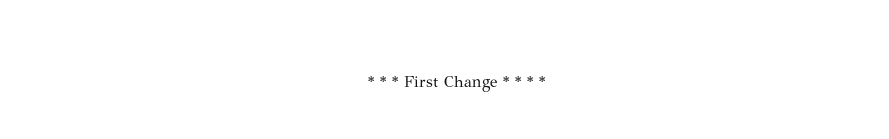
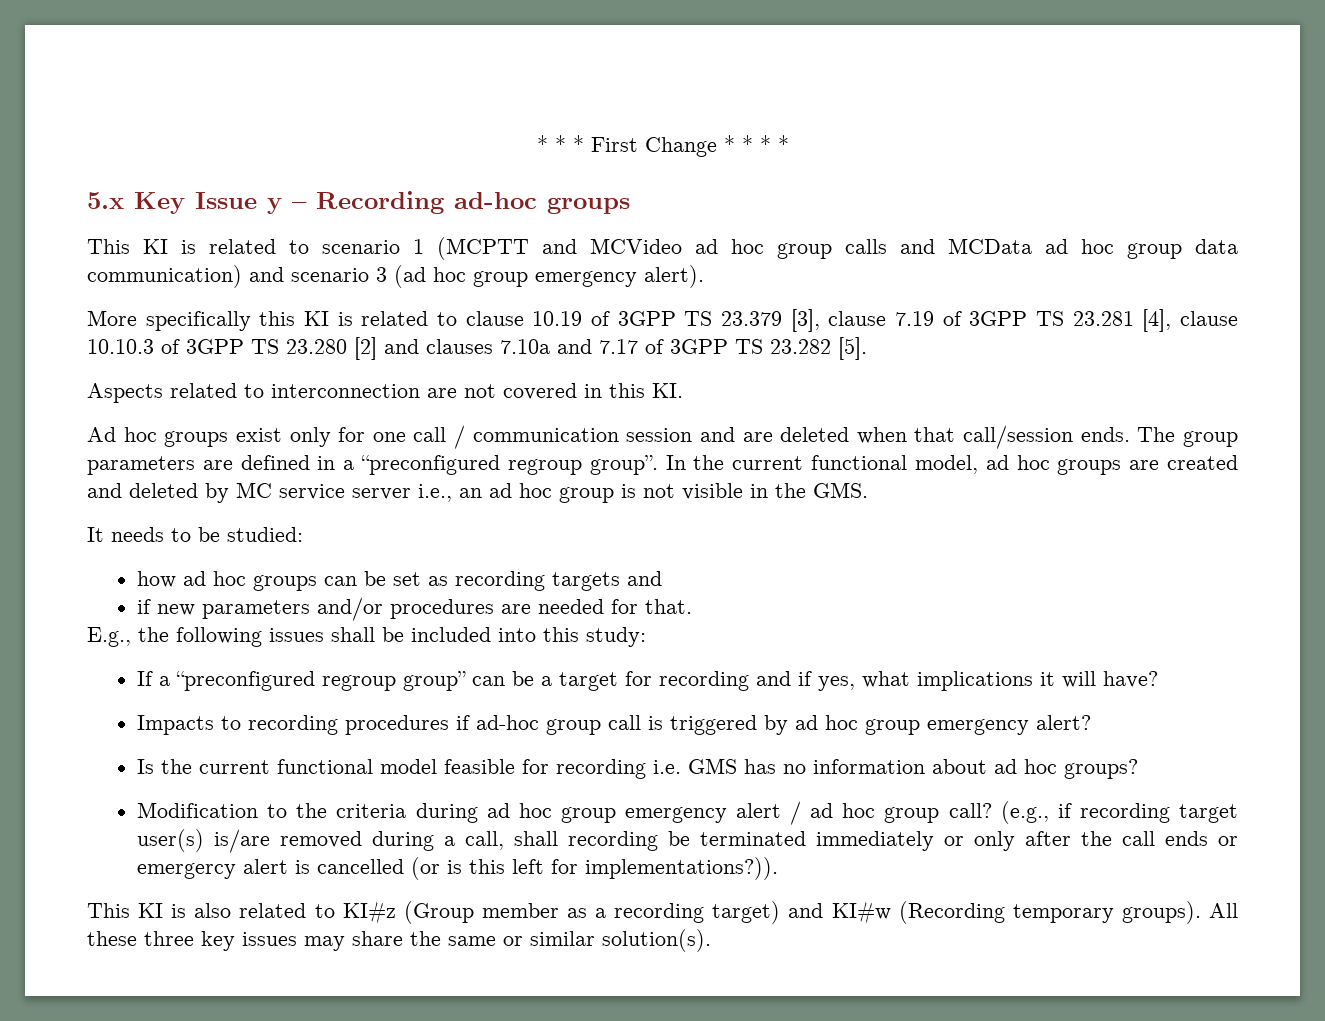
(545, 81) none -> [87,191,630,214] [87,237,1238,260] [87,265,704,288] [87,309,1238,332] [87,337,867,360] [87,383,683,403] [87,425,1238,449] [87,455,1239,475] [87,482,868,503] [87,527,303,542] [137,571,663,591] [137,597,693,621] [87,627,646,647] [137,671,1159,691] [137,715,1092,735] [137,758,1139,779] [137,801,1239,825] [137,829,1239,853] [137,857,779,880] [87,901,1238,924] [87,929,711,952] // 5.x Key Issue y – Recording ad-hoc groups // This KI is related to scenario 1 (MCPTT and MCVideo ad hoc group calls and MCData ad hoc group data communication) and scenario 3 (ad hoc group emergency alert). // More specifically this KI is related to clause 10.19 of 3GPP TS 23.379 [3], clause 7.19 of 3GPP TS 23.281 [4], clause 10.10.3 of 3GPP TS 23.280 [2] and clauses 7.10a and 7.17 of 3GPP TS 23.282 [5]. // Aspects related to interconnection are not covered in this KI. // Ad hoc groups exist only for one call / communication session and are deleted when that call/session ends. The group parameters are defined in a “preconfigured regroup group”. In the current functional model, ad hoc groups are created and deleted by MC service server i.e., an ad hoc group is not visible in the GMS. // It needs to be studied: // how ad hoc groups can be set as recording targets and // if new parameters and/or procedures are needed for that. // E.g., the following issues shall be included into this study: // If a “preconfigured regroup group” can be a target for recording and if yes, what implications it will have? // Impacts to recording procedures if ad-hoc group call is triggered by ad hoc group emergency alert? // Is the current functional model feasible for recording i.e. GMS has no information about ad hoc groups? // Modification to the criteria during ad hoc group emergency alert / ad hoc group call? (e.g., if recording target user(s) is/are removed during a call, shall recording be terminated immediately or only after the call ends or emergercy alert is cancelled (or is this left for implementations?)). // This KI is also related to KI#z (Group member as a recording target) and KI#w (Recording temporary groups). All these three key issues may share the same or similar solution(s).

